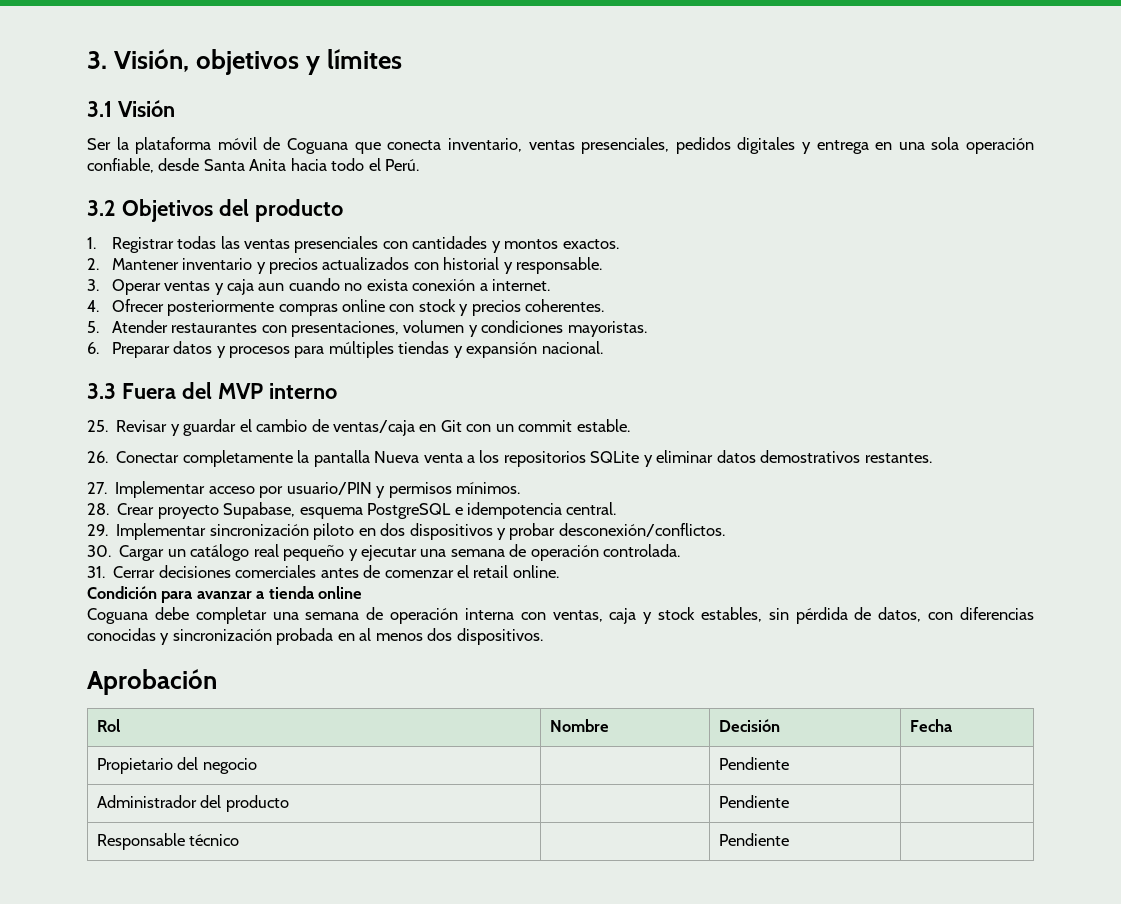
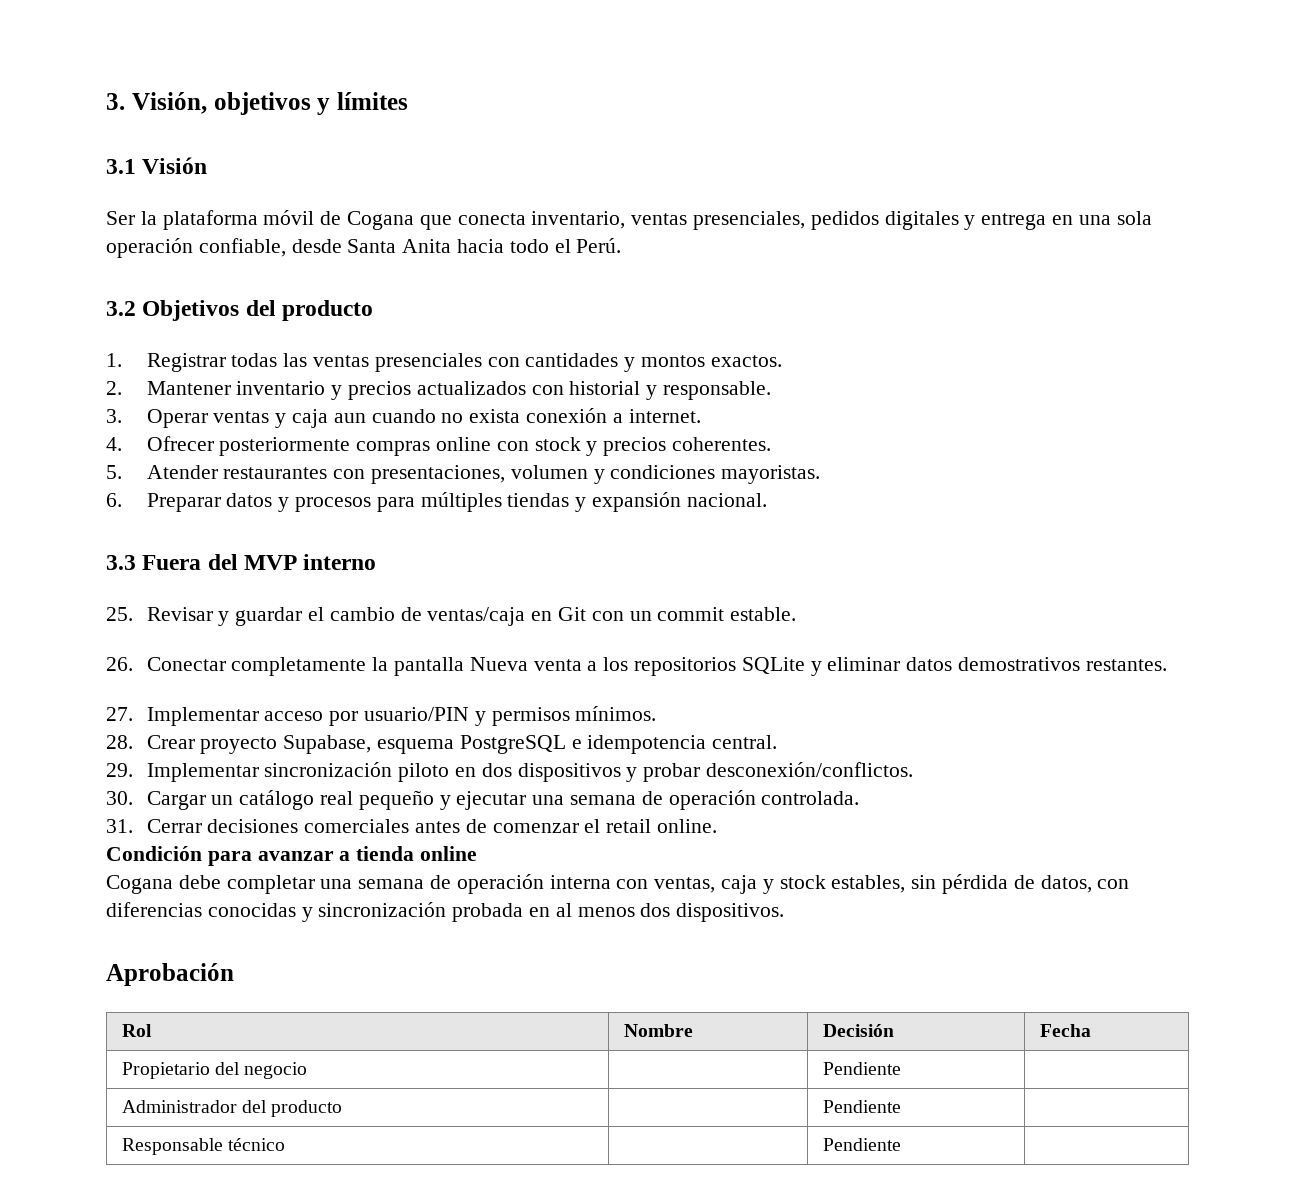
[287,138,349,154] Coguana -> [347,211,415,230] Cogana
[87,608,148,624] Coguana -> [106,875,173,894] Cogana

